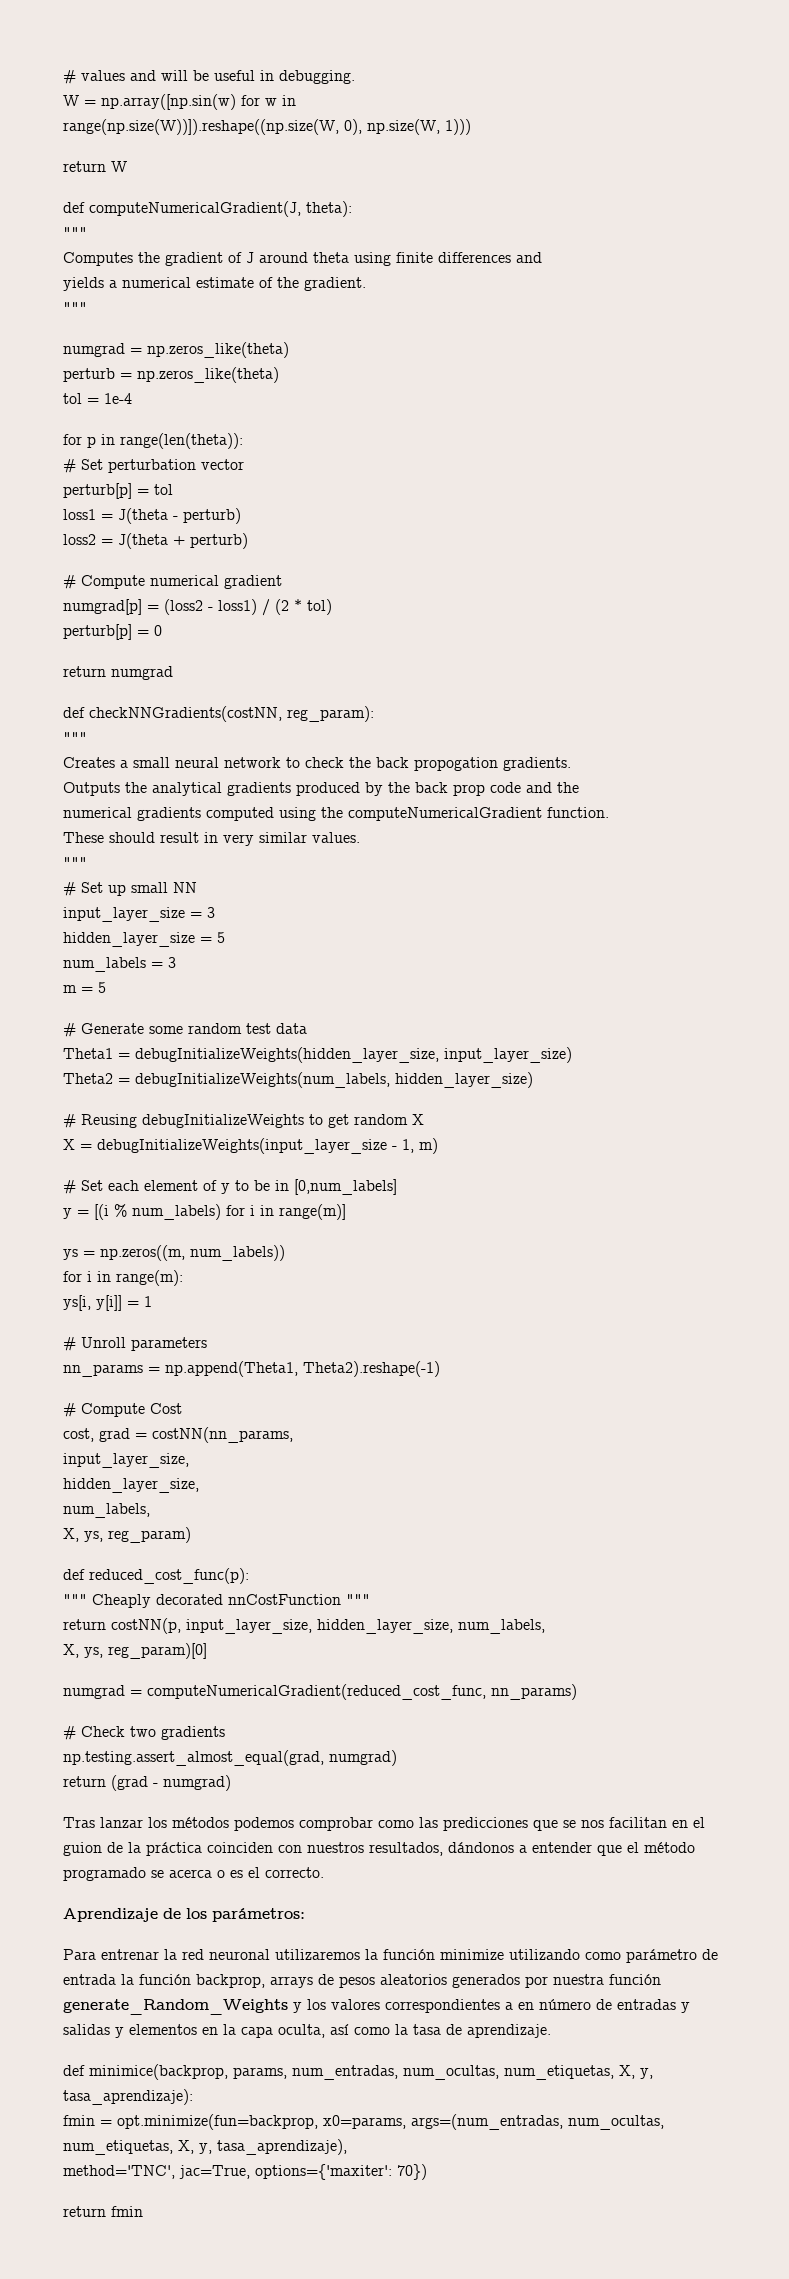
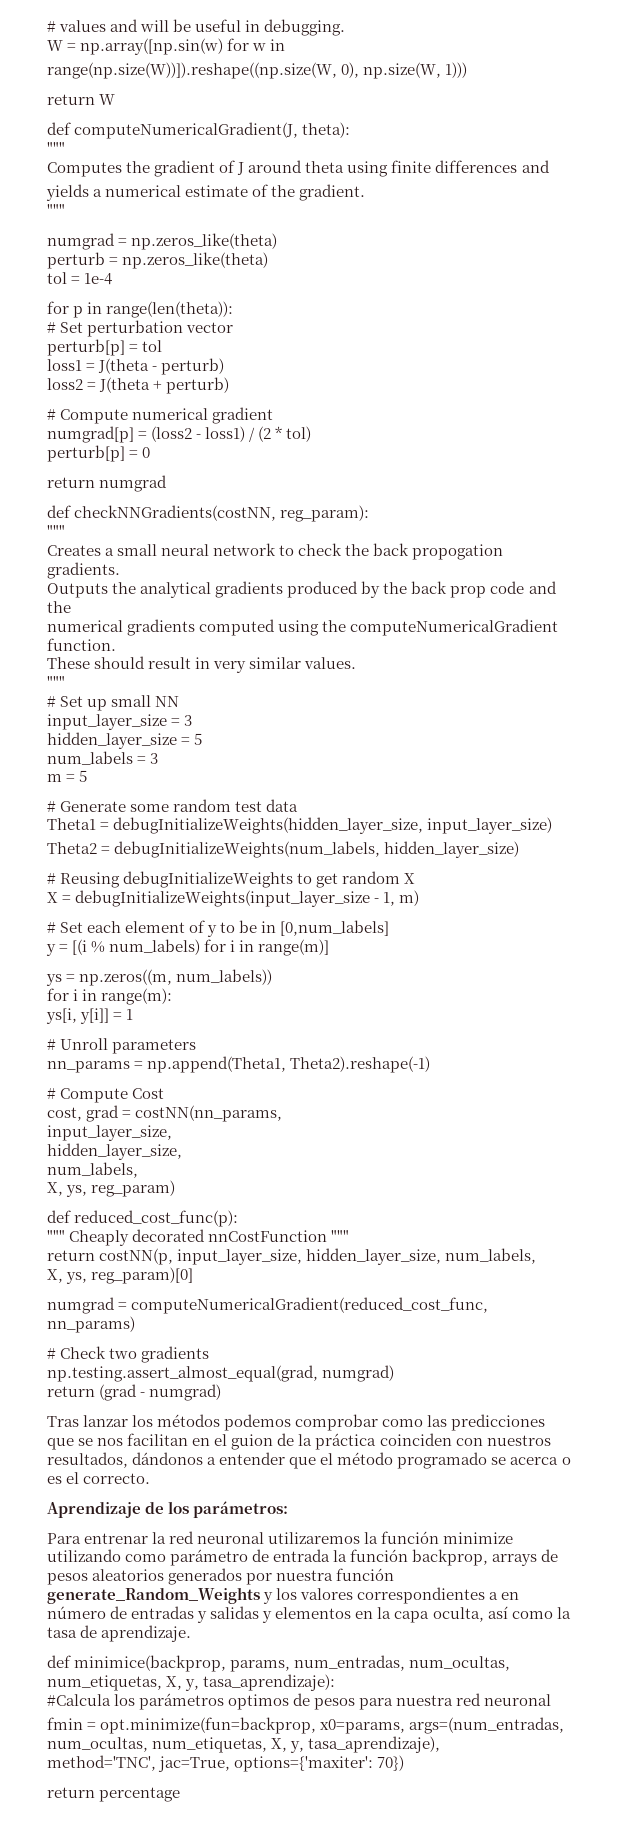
(193, 2097) none -> [47,1693,552,1710] // #Calcula los parámetros optimos de pesos para nuestra red neuronal
[111,2206,143,2217] fmin -> [99,1787,181,1802] percentage

